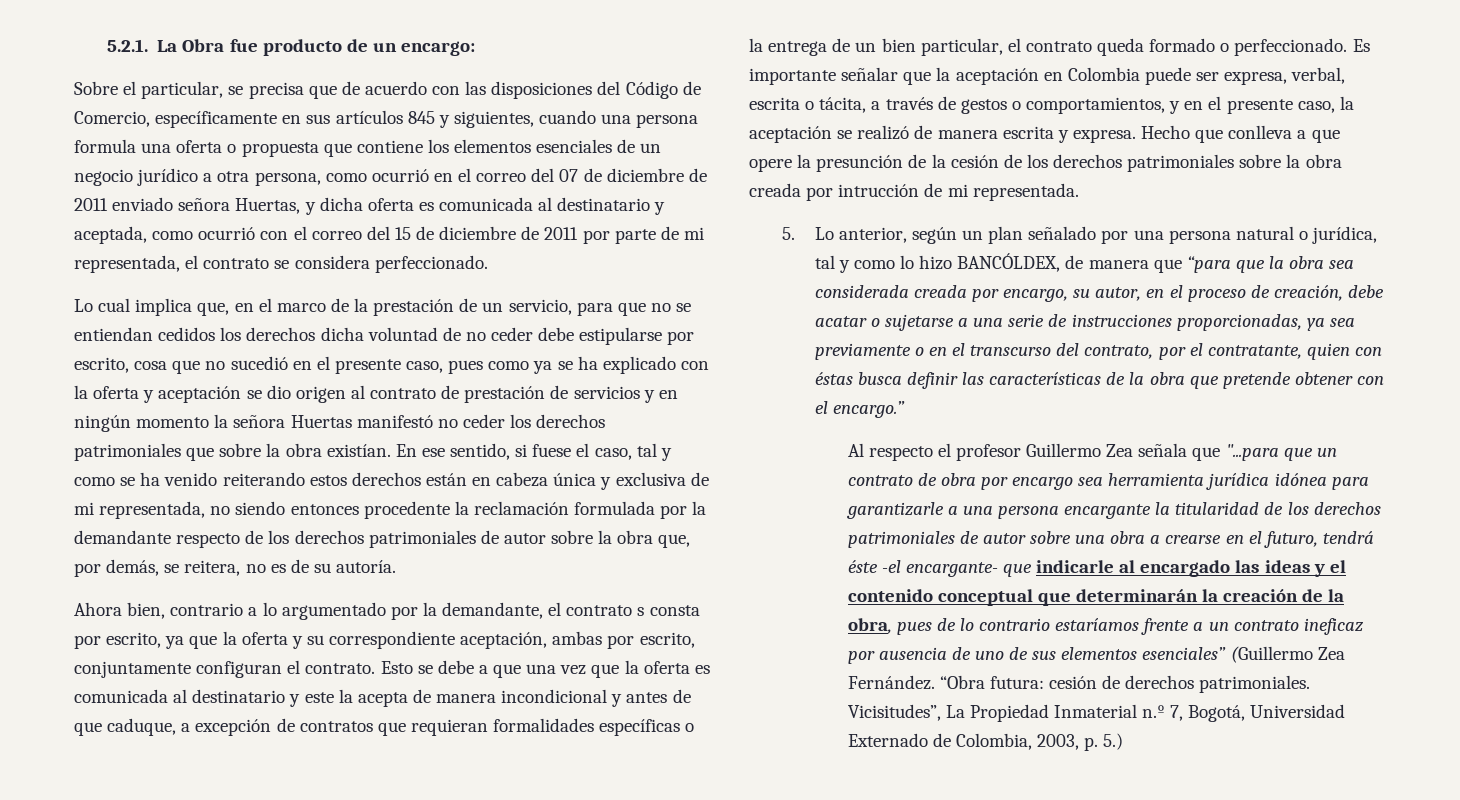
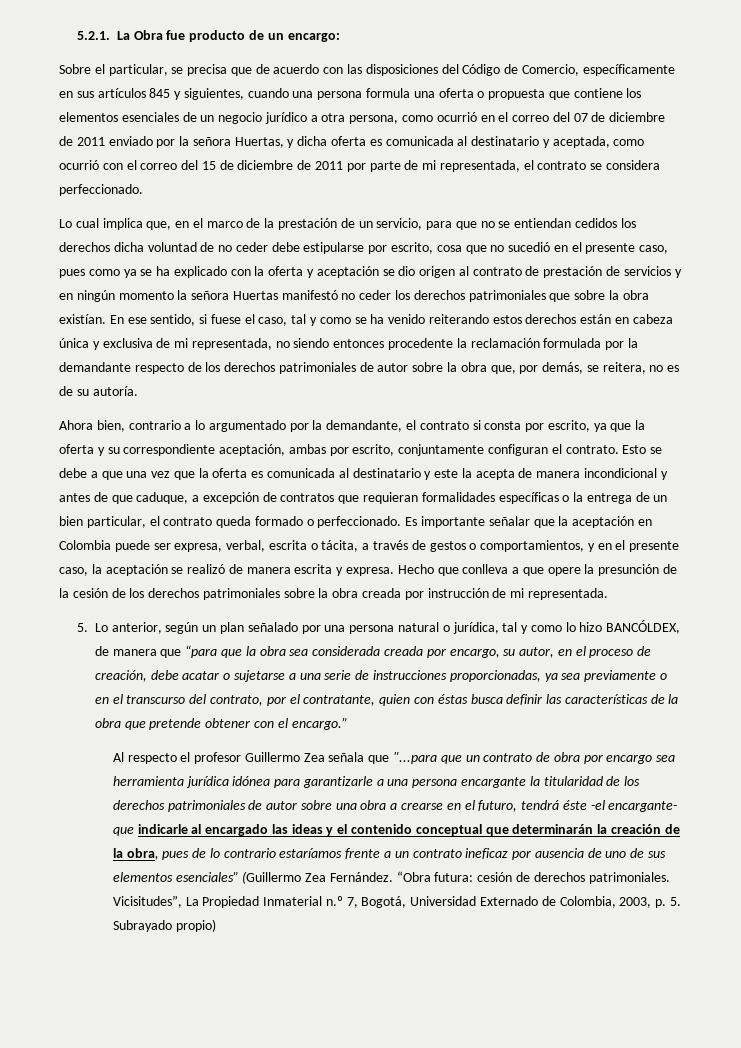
(174, 204) none -> [156,136,190,148] por la
[637,607,645,616] s -> [472,420,481,430] si
[838,184,920,197] intrucción -> [427,588,489,598] instrucción
[1103,733,1124,750] 5.) -> [669,897,681,906] [112,919,216,932] 5. Subrayado propio)

